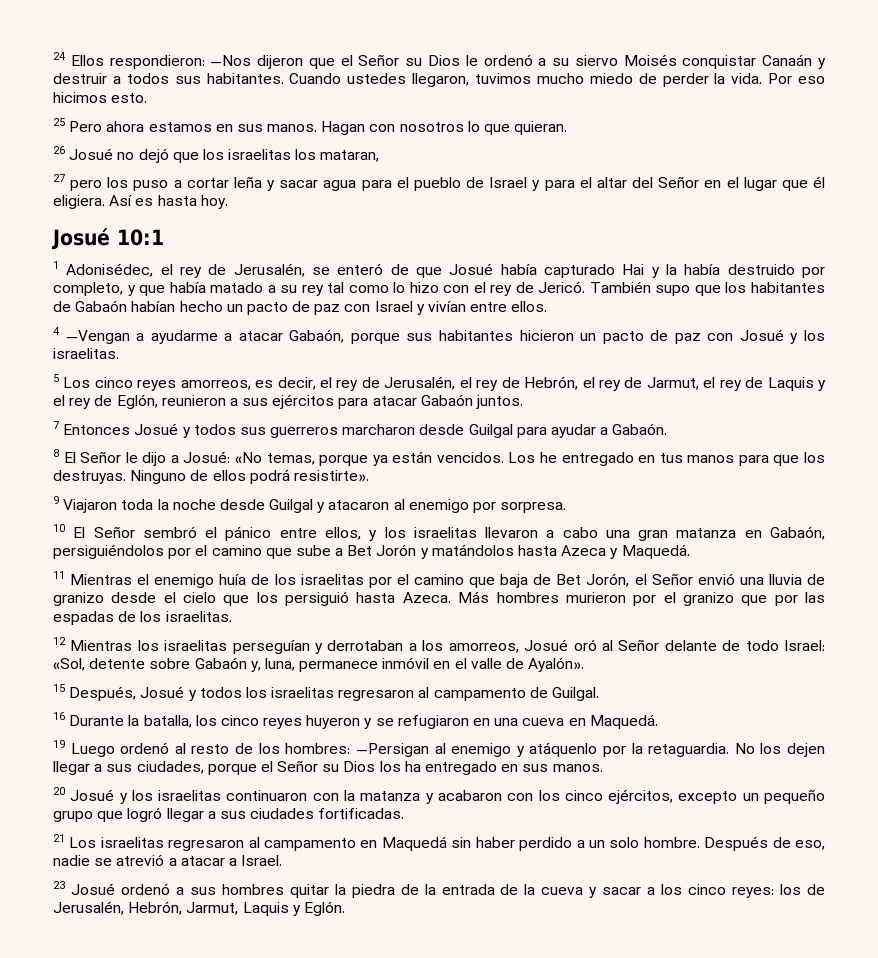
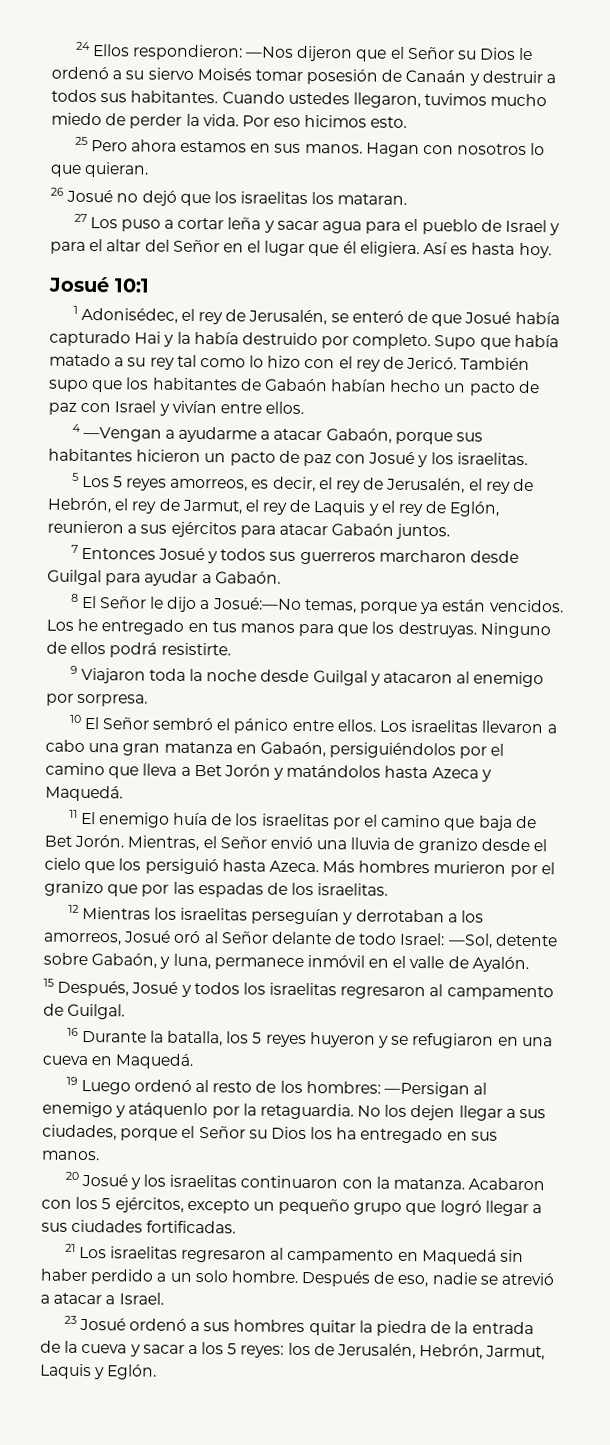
[682,55,757,69] conquistar -> [254,68,403,85] tomar posesión de
[320,150,380,162] mataran, -> [337,193,408,205] mataran.
[70,177,129,191] pero los -> [89,217,118,229] Los
[53,282,136,296] completo, y -> [352,333,477,350] completo. Supo
[94,377,133,388] cinco -> [112,476,123,488] 5
[183,451,262,464] Josué: «No -> [212,597,302,610] Josué:—No
[293,470,369,482] resistirte». -> [160,642,231,656] resistirte.
[324,527,406,541] ellos, y los -> [336,719,408,732] ellos. Los
[295,545,331,556] sube -> [142,763,178,776] lleva
[70,574,150,585] Mientras el -> [80,811,96,825] El
[586,573,630,587] Jorón, -> [74,834,200,852] Jorón. Mientras,
[53,658,85,671] «Sol, -> [447,933,493,949] —Sol,
[194,657,261,672] Gabaón y, -> [91,953,171,969] Gabaón, y
[528,657,585,672] Ayalón». -> [471,956,529,973] Ayalón.
[220,715,259,726] cinco -> [252,1032,263,1044] 5
[360,790,502,804] matanza y acabaron -> [392,1177,546,1191] matanza. Acabaron
[564,790,603,801] cinco -> [101,1198,112,1210] 5
[688,884,727,895] cinco -> [227,1343,238,1355] 5

